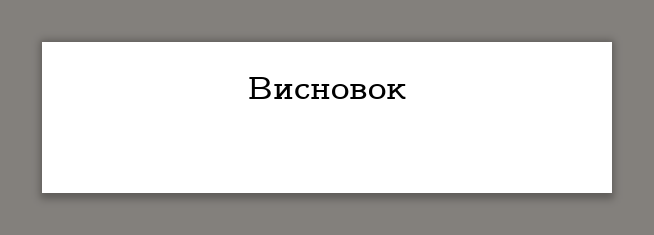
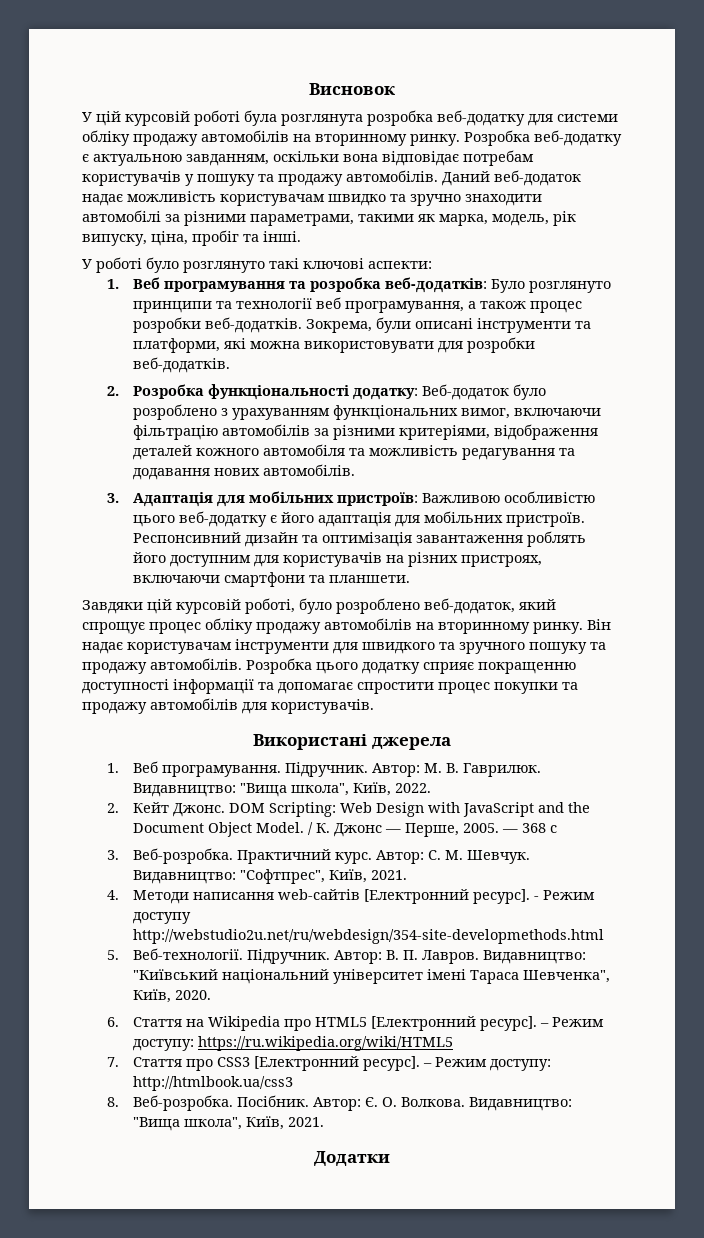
(407, 88) none -> [82,110,618,126] [82,130,622,146] [82,150,534,166] [82,170,581,186] [82,191,542,206] [82,210,576,226] [82,230,301,246] [82,257,432,273] [107,277,611,293] [132,297,582,313] [132,317,591,333] [132,337,535,353] [132,357,230,373] [107,384,546,400] [132,404,601,420] [132,424,598,440] [132,444,575,460] [132,464,355,480] [107,491,595,507] [132,511,585,527] [132,531,586,547] [132,552,542,567] [132,572,410,587] [82,598,556,614] [82,618,611,634] [82,639,606,654] [82,658,576,674] [82,679,578,694] [82,698,374,714] [253,734,451,750] [107,761,541,777] [132,782,431,797] [107,802,590,817] [132,822,557,837] [107,848,530,864] [132,869,407,884] [107,889,595,904] [132,912,191,924] [132,929,604,944] [107,948,586,964] [132,969,610,984] [132,989,211,1003] [107,1016,604,1031] [132,1036,453,1051] [107,1056,551,1071] [132,1076,293,1091] [107,1095,572,1111] [132,1116,324,1131] [314,1151,390,1166] // У цій курсовій роботі була розглянута розробка веб-додатку для системи обліку продажу автомобілів на вторинному ринку. Розробка веб-додатку є актуальною завданням, оскільки вона відповідає потребам користувачів у пошуку та продажу автомобілів. Даний веб-додаток надає можливість користувачам швидко та зручно знаходити автомобілі за різними параметрами, такими як марка, модель, рік випуску, ціна, пробіг та інші. // У роботі було розглянуто такі ключові аспекти: // 1. Веб програмування та розробка веб-додатків: Було розглянуто принципи та технології веб програмування, а також процес розробки веб-додатків. Зокрема, були описані інструменти та платформи, які можна використовувати для розробки веб-додатків. // 2. Розробка функціональності додатку: Веб-додаток було розроблено з урахуванням функціональних вимог, включаючи фільтрацію автомобілів за різними критеріями, відображення деталей кожного автомобіля та можливість редагування та додавання нових автомобілів. // 3. Адаптація для мобільних пристроїв: Важливою особливістю цього веб-додатку є його адаптація для мобільних пристроїв. Респонсивний дизайн та оптимізація завантаження роблять його доступним для користувачів на різних пристроях, включаючи смартфони та планшети. // Завдяки цій курсовій роботі, було розроблено веб-додаток, який спрощує процес обліку продажу автомобілів на вторинному ринку. Він надає користувачам інструменти для швидкого та зручного пошуку та продажу автомобілів. Розробка цього додатку сприяє покращенню доступності інформації та допомагає спростити процес покупки та продажу автомобілів для користувачів. // Використані джерела // 1. Веб програмування. Підручник. Автор: М. В. Гаврилюк. Видавництво: "Вища школа", Київ, 2022. // 2. Кейт Джонс. DOM Scripting: Web Design with JavaScript and the Document Object Model. / К. Джонс — Перше, 2005. — 368 c // 3. Веб-розробка. Практичний курс. Автор: С. М. Шевчук. Видавництво: "Софтпрес", Київ, 2021. // 4. Методи написання web-сайтів [Електронний ресурс]. - Режим доступу http://webstudio2u.net/ru/webdesign/354-site-developmethods.html // 5. Веб-технології. Підручник. Автор: В. П. Лавров. Видавництво: "Київський національний університет імені Тараса Шевченка", Київ, 2020. // 6. Стаття на Wikipedia про HTML5 [Електронний ресурс]. – Режим доступу: https://ru.wikipedia.org/wiki/HTML5 // 7. Стаття про CSS3 [Електронний ресурс]. – Режим доступу: http://htmlbook.ua/css3 // 8. Веб-розробка. Посібник. Автор: Є. О. Волкова. Видавництво: "Вища школа", Київ, 2021. // Додатки

